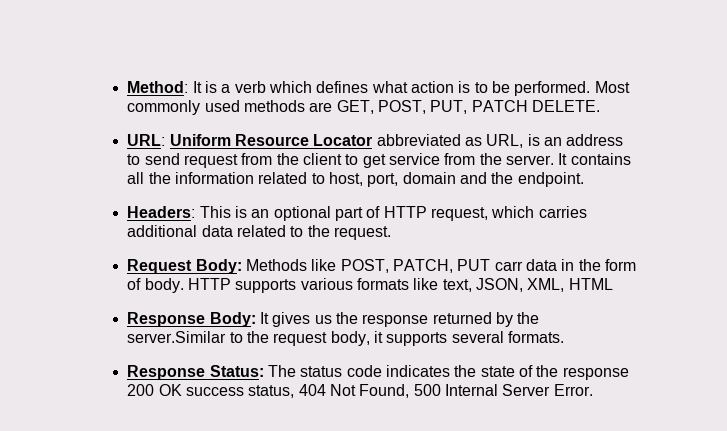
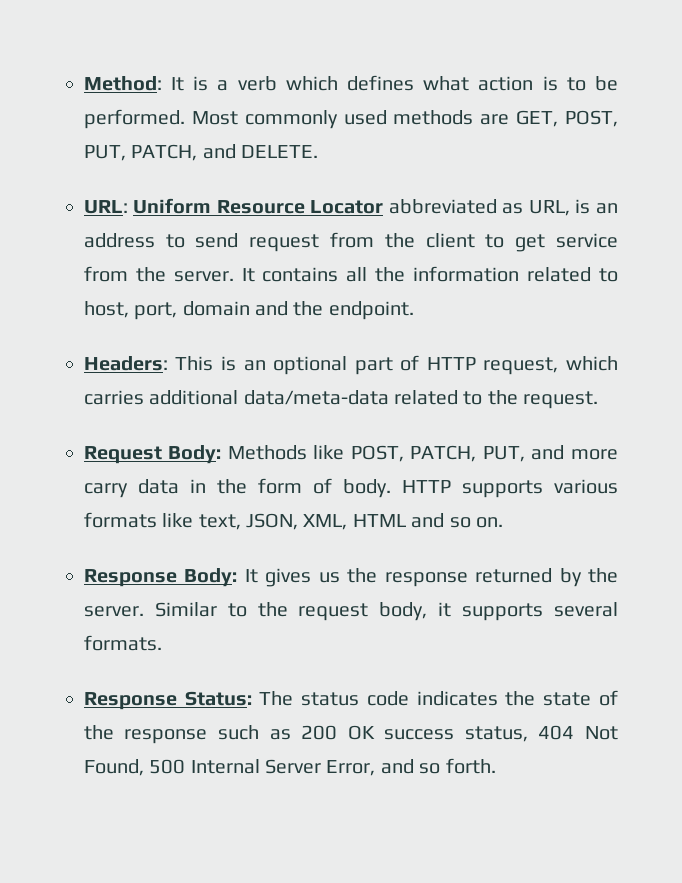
[471,100,528,112] PATCH -> [131,144,236,161] PATCH, and
[201,225,233,237] data -> [243,390,389,405] data/meta-data
[457,259,523,271] PUT carr -> [482,445,618,462] [83,483,128,498] PUT, and more carry
(613, 284) none -> [411,513,504,528] and so on.
[127,331,227,343] server.Similar -> [83,602,217,617] server. Similar
(629, 373) none -> [218,725,291,740] such as
[553,384,593,396] Error. -> [326,758,496,776] Error, and so forth.

